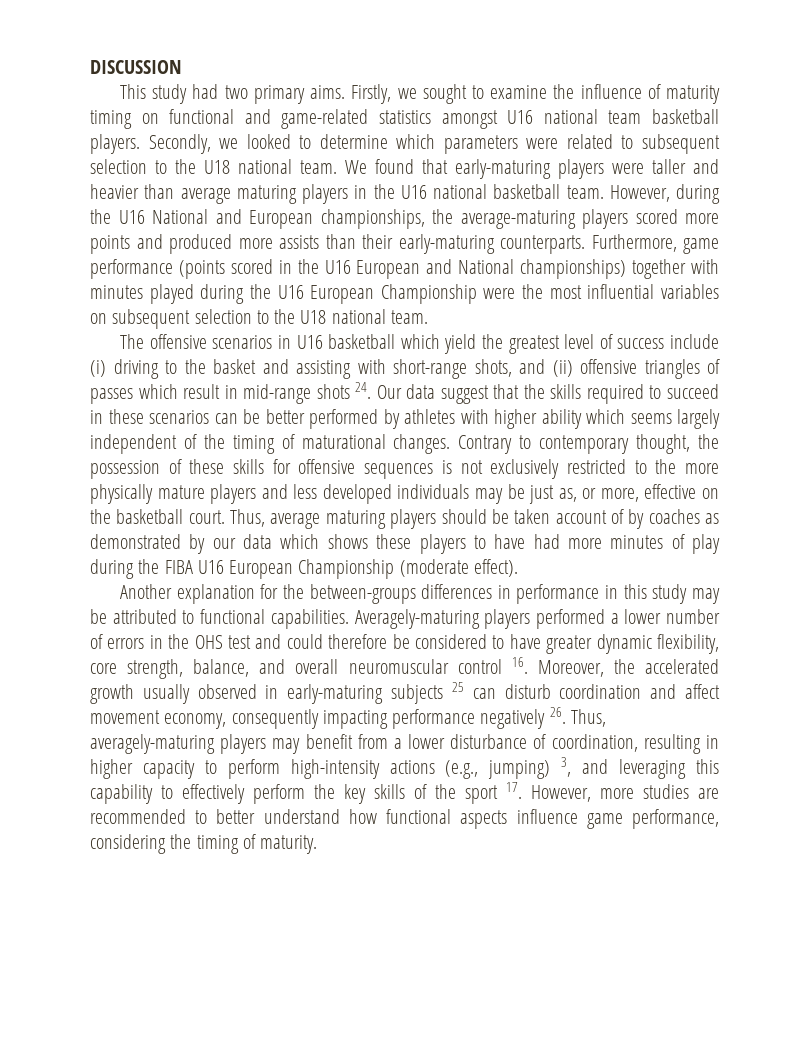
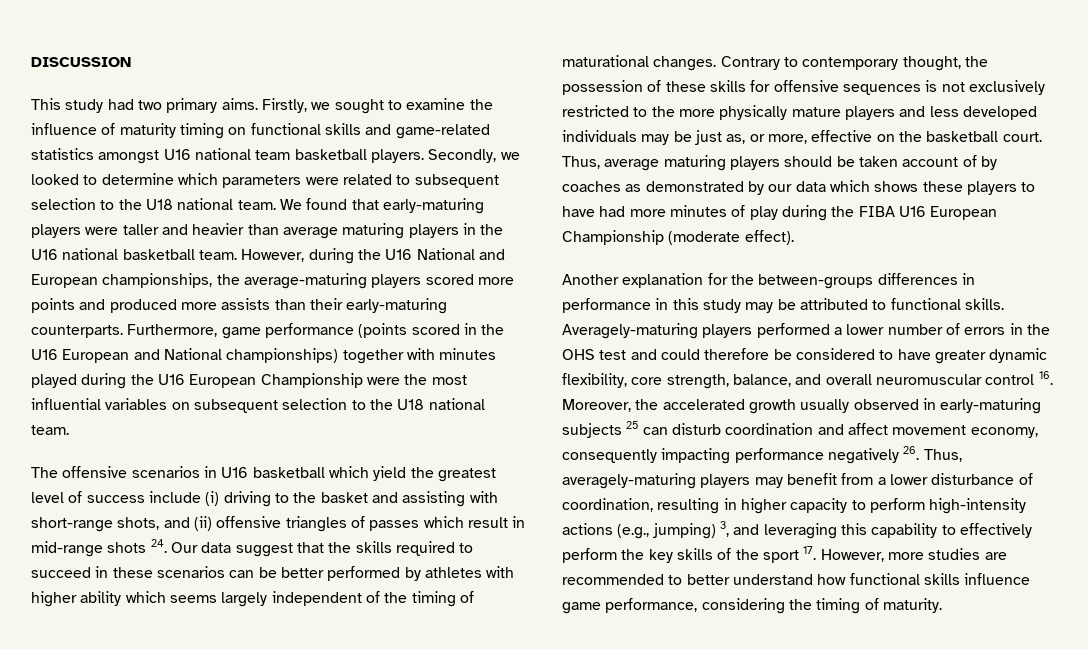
(235, 116) none -> [324,123,361,135] skills
[270,609,349,629] capabilities. -> [964,298,1004,310] skills.
[460,810,508,829] aspects -> [923,573,960,585] skills

